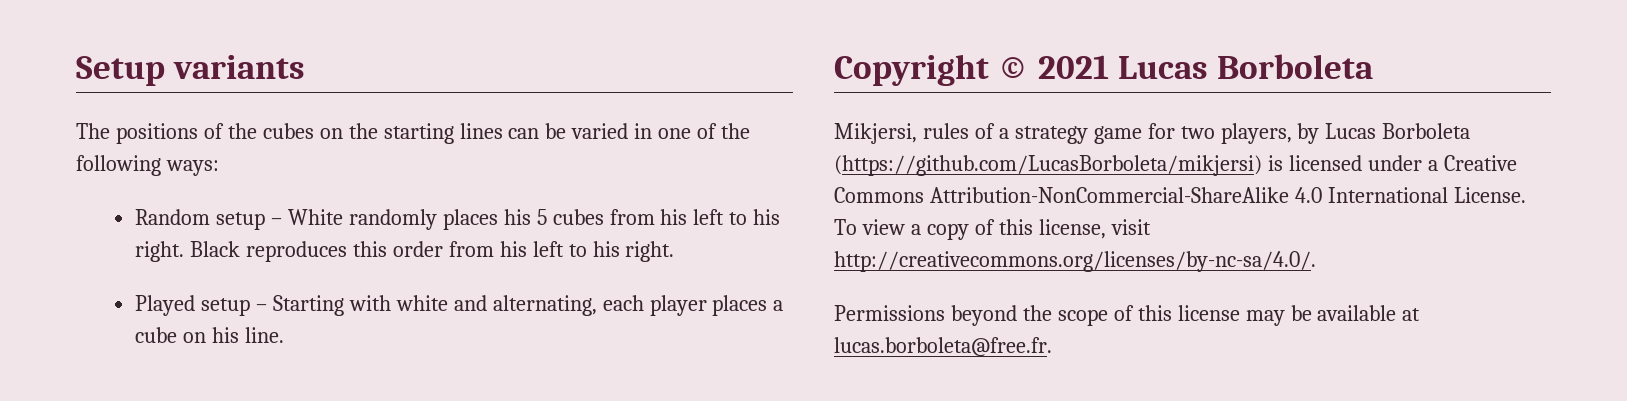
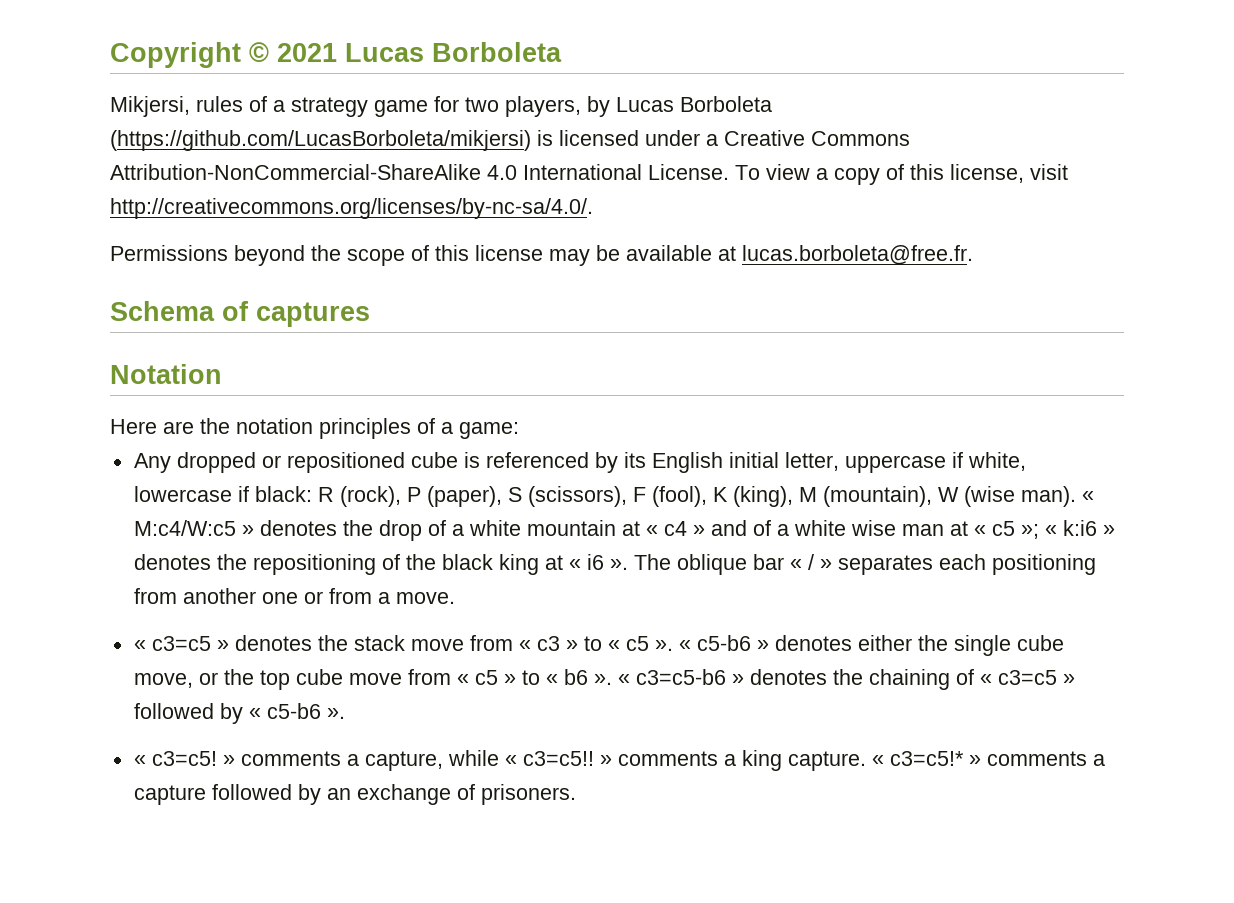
[76,55,306,86] [76,123,751,144] [76,155,219,176] [135,209,781,230] [135,241,675,262] [135,295,784,316] [135,327,284,343] Setup variants // The positions of the cubes on the starting lines can be varied in one of the following ways: // Random setup – White randomly places his 5 cubes from his left to his right. Black reproduces this order from his left to his right. // Played setup – Starting with white and alternating, each player places a cube on his line. // -> (110, 55) none
(1052, 347) none -> [110,301,370,327] [110,364,222,384] [110,418,519,439] [133,452,1026,473] [133,486,1094,507] [133,520,1115,541] [133,554,1096,575] [133,588,455,604] [133,635,1064,656] [133,669,1075,690] [133,703,345,724] [133,750,1105,771] [133,784,576,805] // Schema of captures // Notation // Here are the notation principles of a game: // Any dropped or repositioned cube is referenced by its English initial letter, uppercase if white, lowercase if black: R (rock), P (paper), S (scissors), F (fool), K (king), M (mountain), W (wise man). « M:c4/W:c5 » denotes the drop of a white mountain at « c4 » and of a white wise man at « c5 »; « k:i6 » denotes the repositioning of the black king at « i6 ». The oblique bar « / » separates each positioning from another one or from a move. // « c3=c5 » denotes the stack move from « c3 » to « c5 ». « c5-b6 » denotes either the single cube move, or the top cube move from « c5 » to « b6 ». « c3=c5-b6 » denotes the chaining of « c3=c5 » followed by « c5-b6 ». // « c3=c5! » comments a capture, while « c3=c5!! » comments a king capture. « c3=c5!* » comments a capture followed by an exchange of prisoners.

